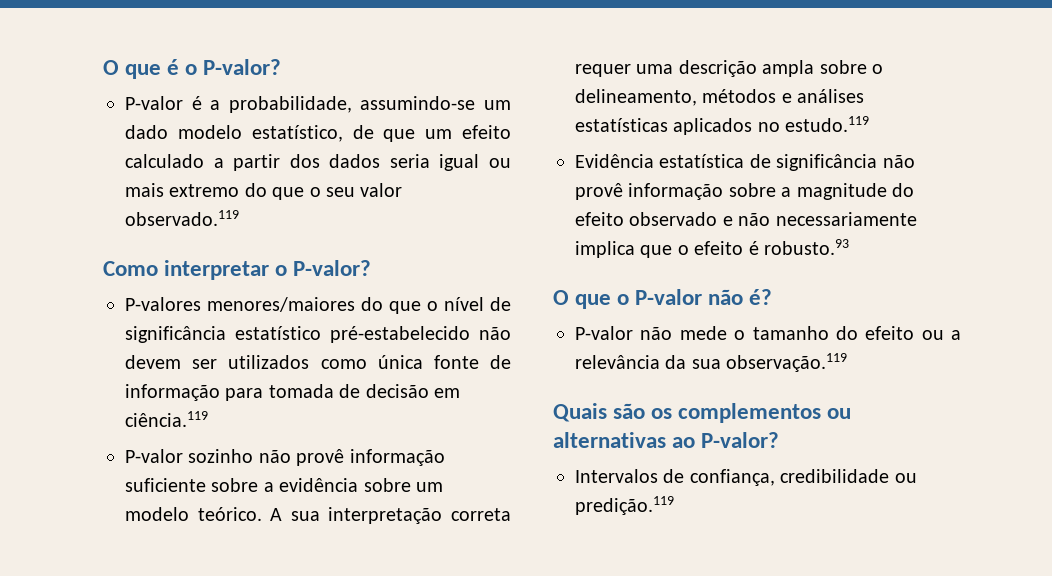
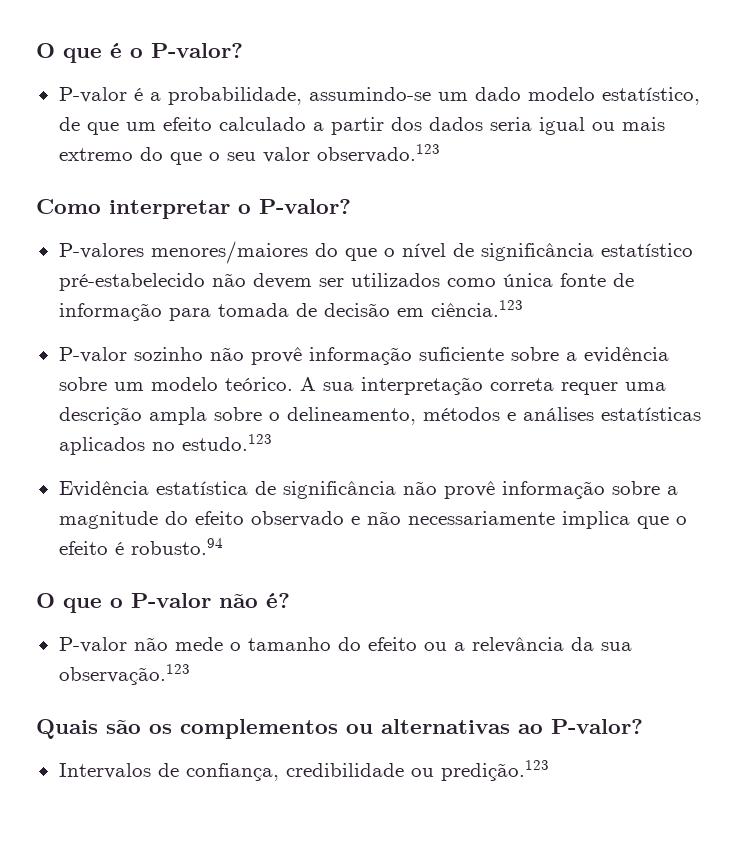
[125,210,239,226] observado.119 -> [316,144,440,163] observado.123
[125,411,208,427] ciência.119 -> [430,300,523,317] ciência.123
[785,116,870,132] estudo.119 -> [181,434,272,451] estudo.123
[764,239,849,255] robusto.93 -> [130,538,223,555] robusto.94
[726,353,848,372] observação.119 -> [58,664,190,685] observação.123
[575,496,674,515] predição.119 -> [440,760,549,781] predição.123

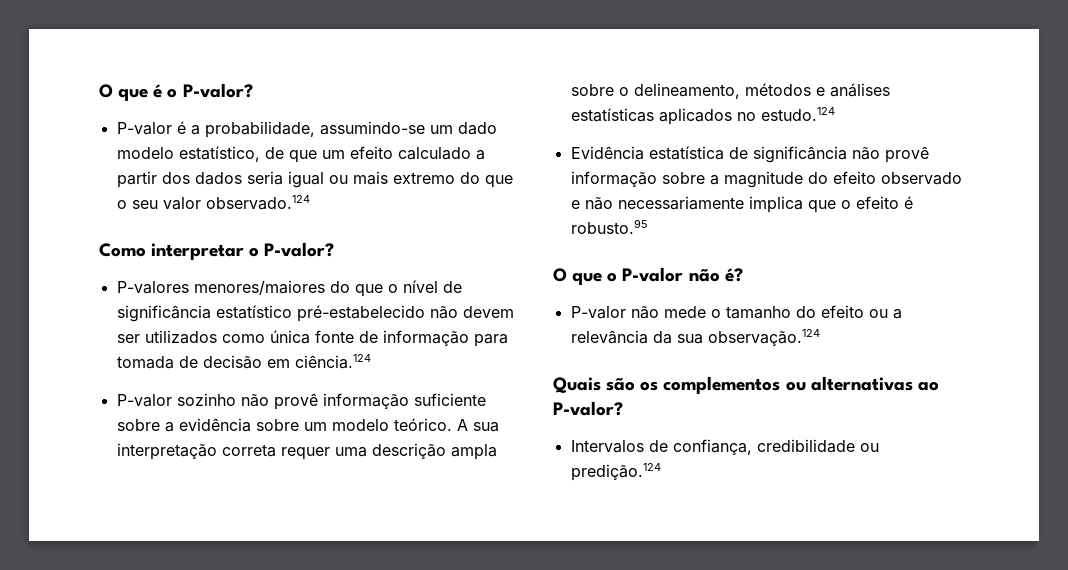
[316,144,440,163] observado.123 -> [205,195,310,210] observado.124
[430,300,523,317] ciência.123 -> [294,354,371,369] ciência.124
[181,434,272,451] estudo.123 -> [760,107,835,121] estudo.124
[130,538,223,555] robusto.94 -> [570,219,648,234] robusto.95
[58,664,190,685] observação.123 -> [707,329,820,346] observação.124
[440,760,549,781] predição.123 -> [570,463,661,481] predição.124

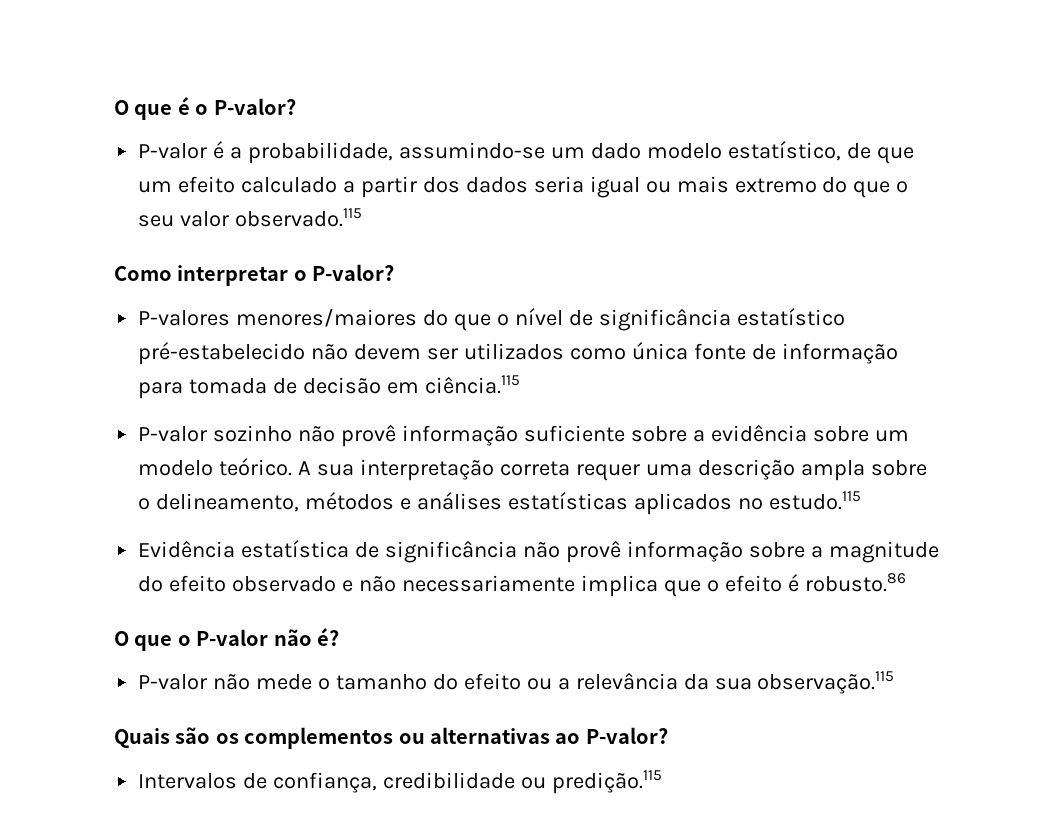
[205,195,310,210] observado.124 -> [235,208,363,227] observado.115
[294,354,371,369] ciência.124 -> [424,375,520,394] ciência.115
[760,107,835,121] estudo.124 -> [768,491,861,510] estudo.115
[570,219,648,234] robusto.95 -> [804,573,906,592] robusto.86
[707,329,820,346] observação.124 -> [757,671,895,694] observação.115
[570,463,661,481] predição.124 -> [551,770,662,794] predição.115

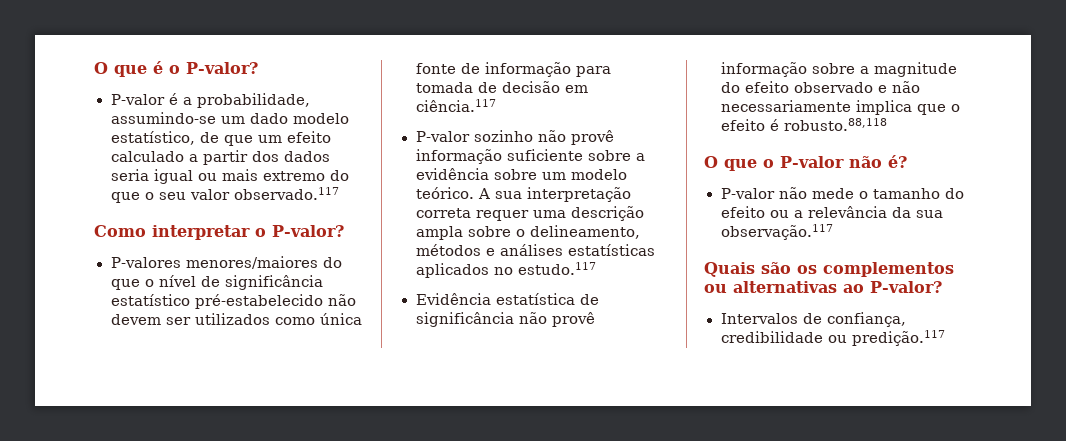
[235,208,363,227] observado.115 -> [233,187,339,200] observado.117
[424,375,520,394] ciência.115 -> [415,99,496,112] ciência.117
[768,491,861,510] estudo.115 -> [517,262,596,275] estudo.117
[804,573,906,592] robusto.86 -> [783,118,887,131] robusto.88,118
[757,671,895,694] observação.115 -> [720,224,833,240] observação.117
[551,770,662,794] predição.115 -> [851,330,945,346] predição.117

